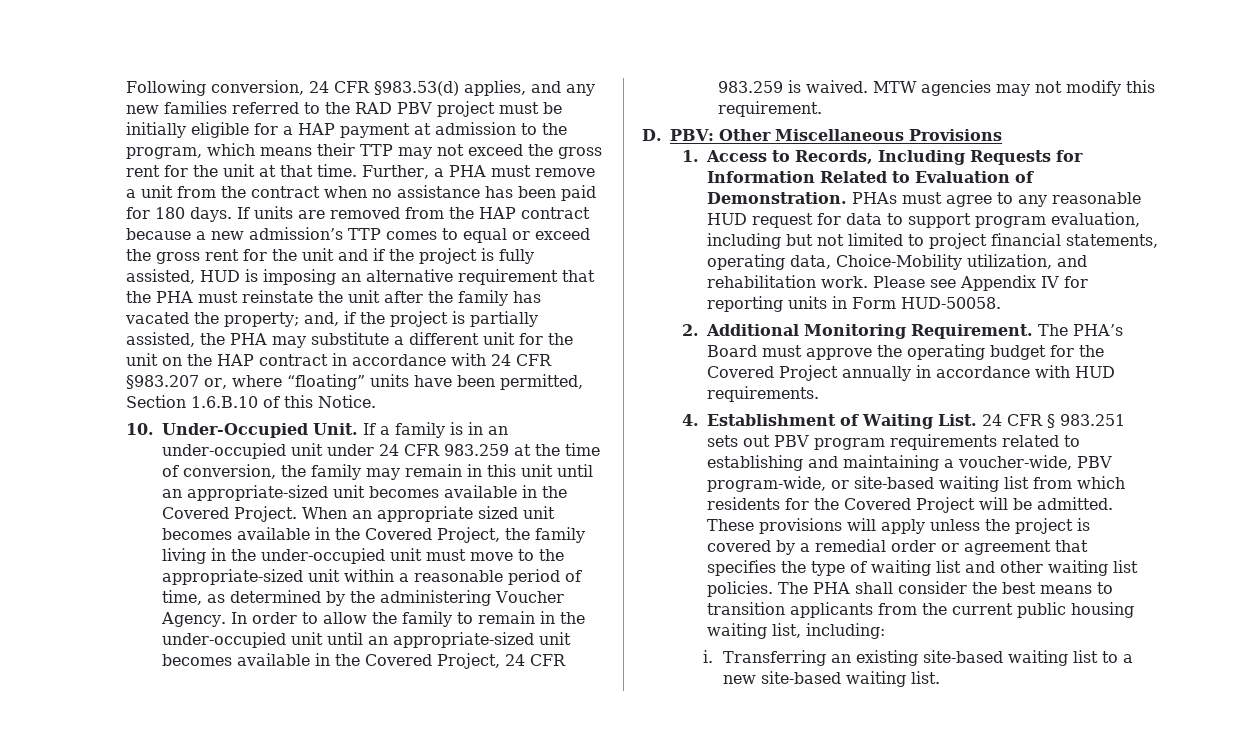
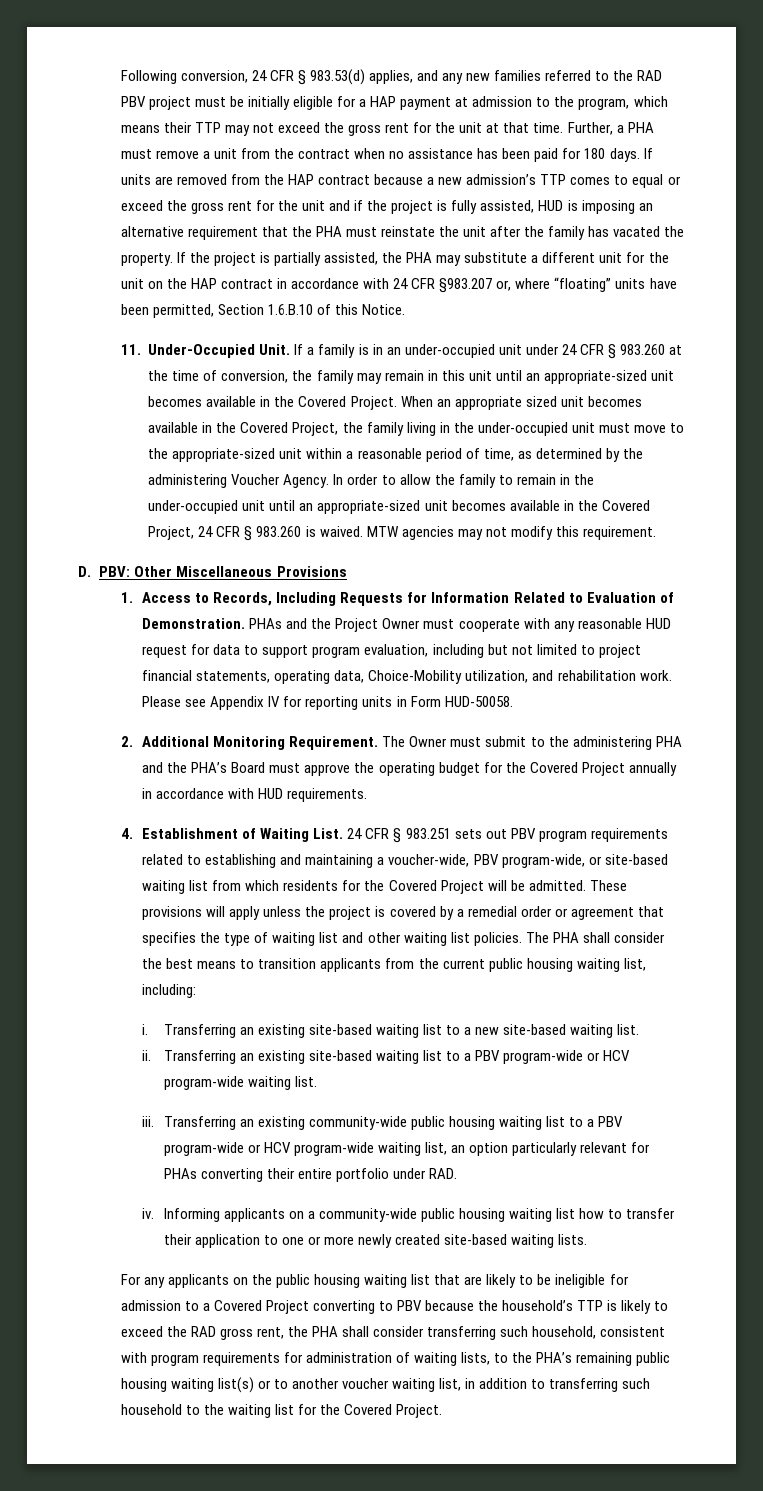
[374,81,460,96] §983.53(d) -> [297,69,366,85] § 983.53(d)
[224,311,357,327] property; and, if -> [120,252,186,266] property. If
[126,423,155,435] 10. -> [120,344,141,355] 11.
[444,444,510,456] 983.259 -> [607,344,665,359] § 983.260
[718,81,784,93] 983.259 -> [244,526,302,541] § 983.260
[902,192,1014,207] must agree to -> [286,618,550,632] and the Project Owner must cooperate with
(1069, 330) none -> [409,736,682,750] [142,762,188,773] Owner must submit to the administering PHA and the
(940, 677) none -> [142,1050,631,1064] [163,1076,317,1090] [142,1116,624,1130] [163,1142,651,1156] [163,1168,457,1182] [142,1208,676,1222] [163,1234,588,1248] [120,1274,629,1288] [120,1300,669,1314] [120,1326,666,1340] [120,1352,671,1366] [120,1377,651,1393] [120,1404,443,1418] // ii. Transferring an existing site-based waiting list to a PBV program-wide or HCV program-wide waiting list. // iii. Transferring an existing community-wide public housing waiting list to a PBV program-wide or HCV program-wide waiting list, an option particularly relevant for PHAs converting their entire portfolio under RAD. // iv. Informing applicants on a community-wide public housing waiting list how to transfer their application to one or more newly created site-based waiting lists. // For any applicants on the public housing waiting list that are likely to be ineligible for admission to a Covered Project converting to PBV because the household’s TTP is likely to exceed the RAD gross rent, the PHA shall consider transferring such household, consistent with program requirements for administration of waiting lists, to the PHA’s remaining public housing waiting list(s) or to another voucher waiting list, in addition to transferring such household to the waiting list for the Covered Project.

